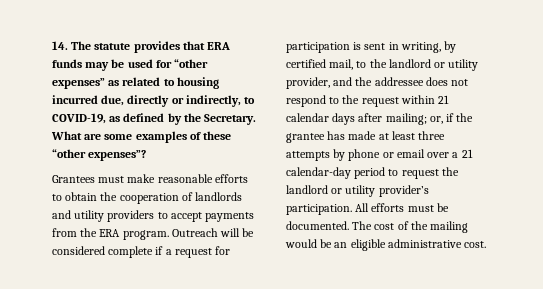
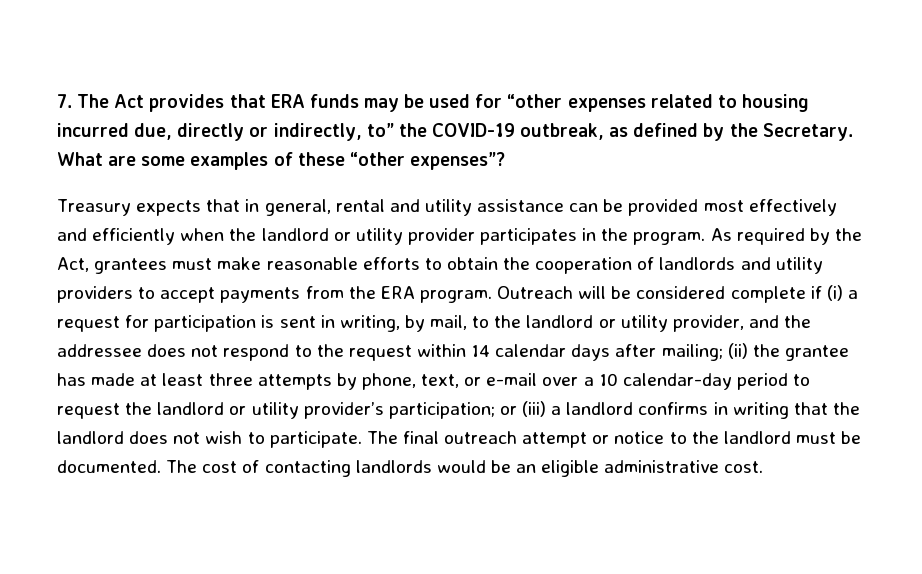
[52,41,131,50] 14. The statute -> [57,94,145,108] 7. The Act
[52,78,120,89] expenses” as -> [567,98,646,112] expenses
[244,97,256,104] [52,113,106,124] to COVID-19, -> [366,123,605,140] to” the COVID-19 outbreak,
[52,175,95,183] Grantees -> [57,199,837,216] [57,228,862,245] [57,257,168,274] Treasury expects that in general, rental and utility assistance can be provided most effectively and efficiently when the landlord or utility provider participates in the program. As required by the Act, grantees
(164, 250) none -> [826,285,843,301] (i)
[286,59,326,68] certified -> (425, 323) none
[438,95,450,104] 21 -> [471,345,491,357] 14
[429,113,455,124] or, if -> [727,343,748,359] (ii)
[348,149,425,161] phone or email -> [361,373,538,390] phone, text, or e-mail
[461,149,473,158] 21 -> [598,373,618,386] 10
[286,203,405,215] participation. All efforts -> [388,401,860,419] [57,431,791,448] participation; or (iii) a landlord confirms in writing that the landlord does not wish to participate. The final outreach attempt or notice to the landlord
[410,221,469,233] the mailing -> [264,460,432,477] contacting landlords

